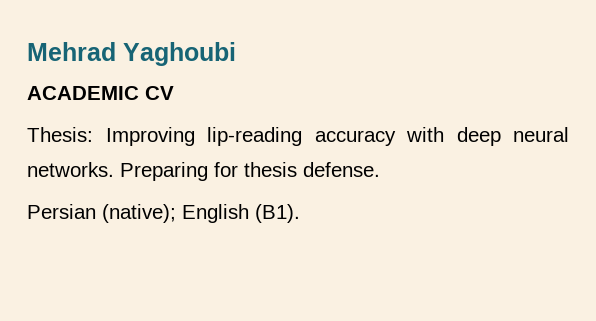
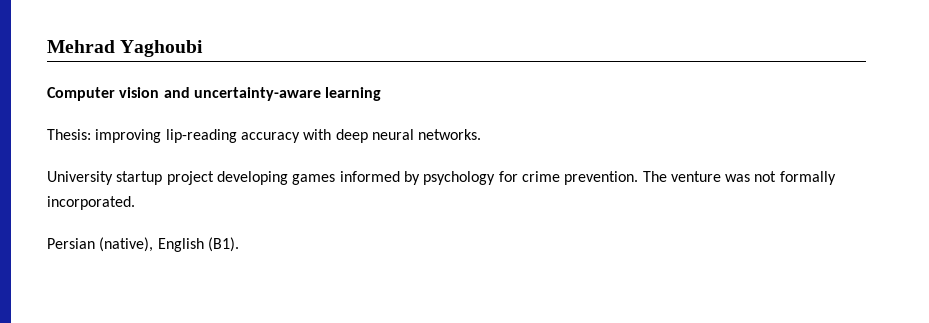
[27,86,174,100] ACADEMIC CV -> [47,87,382,101] Computer vision and uncertainty-aware learning
[105,127,195,146] Improving -> [95,129,162,143] improving
[120,162,380,181] Preparing for thesis defense. -> [47,171,836,185] [47,196,135,210] // University startup project developing games informed by psychology for crime prevention. The venture was not formally incorporated.
[102,204,176,223] (native); -> [99,237,154,252] (native),

